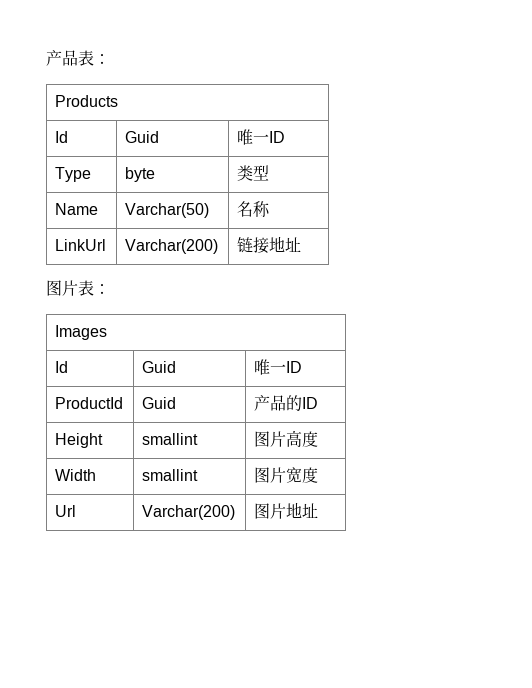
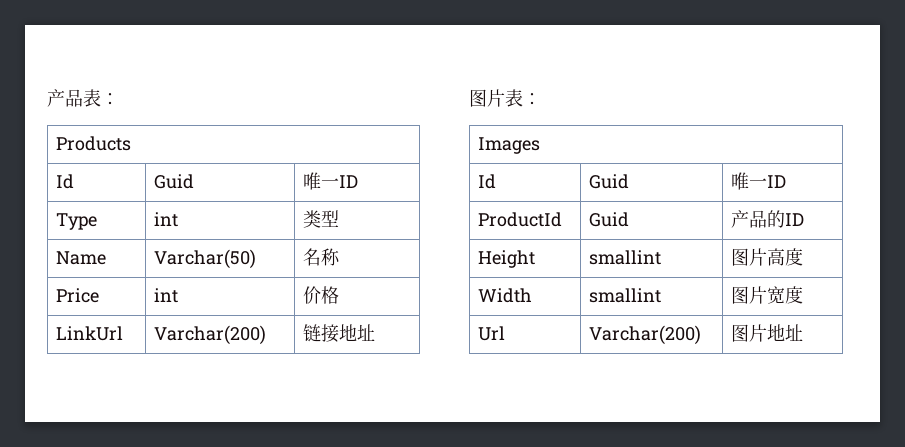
[125,167,156,182] byte -> [154,212,179,227] int
(271, 209) none -> [56,288,100,303] [154,288,179,303] [303,286,340,304] // Price | int | 价格

